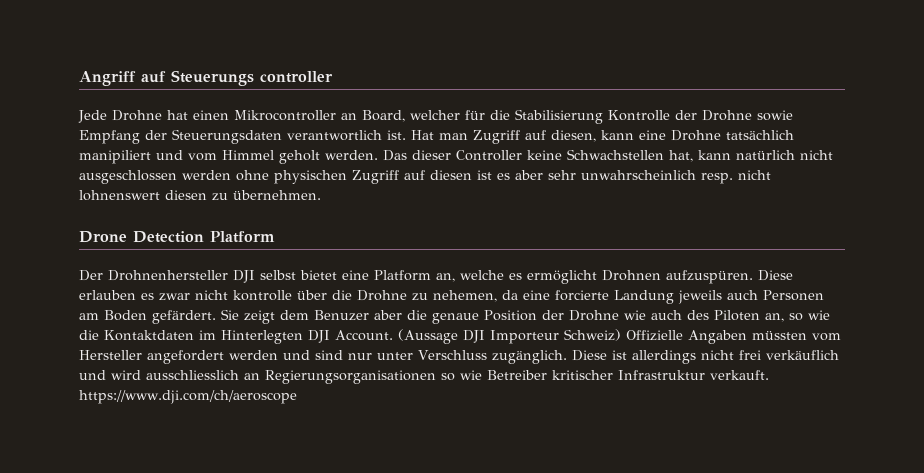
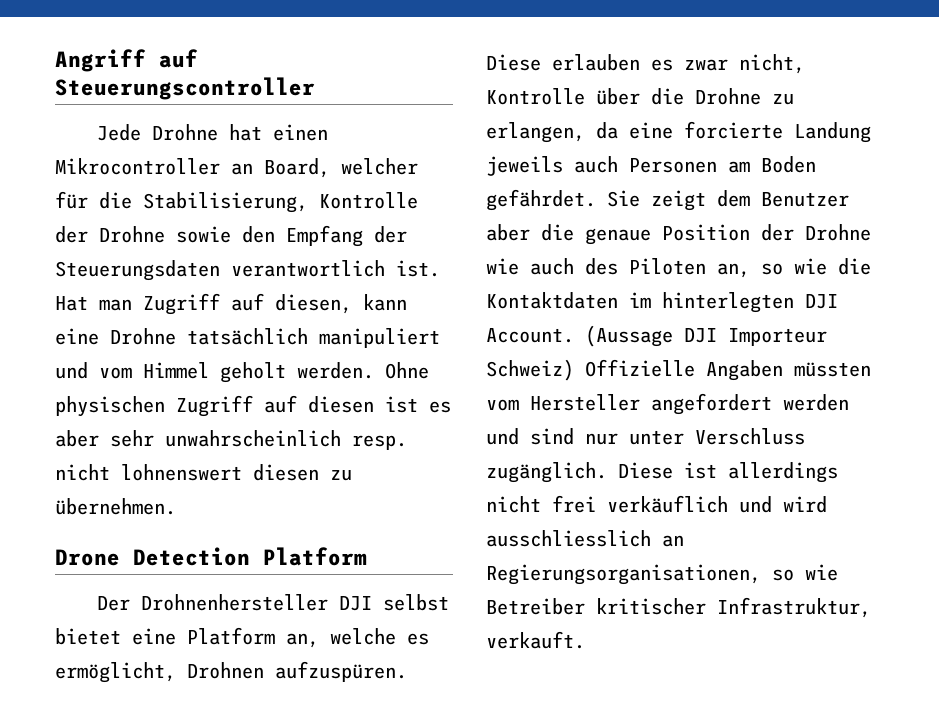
[171,70,333,86] Steuerungs controller -> [55,77,315,100] Steuerungscontroller
[515,109,603,124] Stabilisierung -> [143,192,308,213] Stabilisierung,
(793, 115) none -> [242,226,275,243] den
[79,150,151,164] manipiliert -> [319,328,440,348] manipuliert
[383,149,833,162] [79,170,269,184] Das dieser Controller keine Schwachstellen hat, kann natürlich nicht ausgeschlossen werden ohne -> [385,362,429,379] Ohne
[527,270,597,284] ermöglicht -> [55,662,176,683] ermöglicht,
[195,290,292,301] nicht kontrolle -> [739,54,805,74] [486,88,585,105] nicht, Kontrolle
[433,290,497,302] nehemen, -> [486,122,585,143] erlangen,
[152,310,216,324] gefärdert. -> [486,189,596,211] gefährdet.
[314,310,369,321] Benuzer -> [761,192,849,207] Benutzer
[221,330,303,344] Hinterlegten -> [662,292,794,313] hinterlegten
[265,370,436,384] Regierungsorganisationen -> [486,564,761,585] Regierungsorganisationen,
[618,370,769,380] [79,390,297,404] Infrastruktur verkauft. https://www.dji.com/ch/aeroscope -> [717,597,871,618] [486,631,585,649] Infrastruktur, verkauft.

